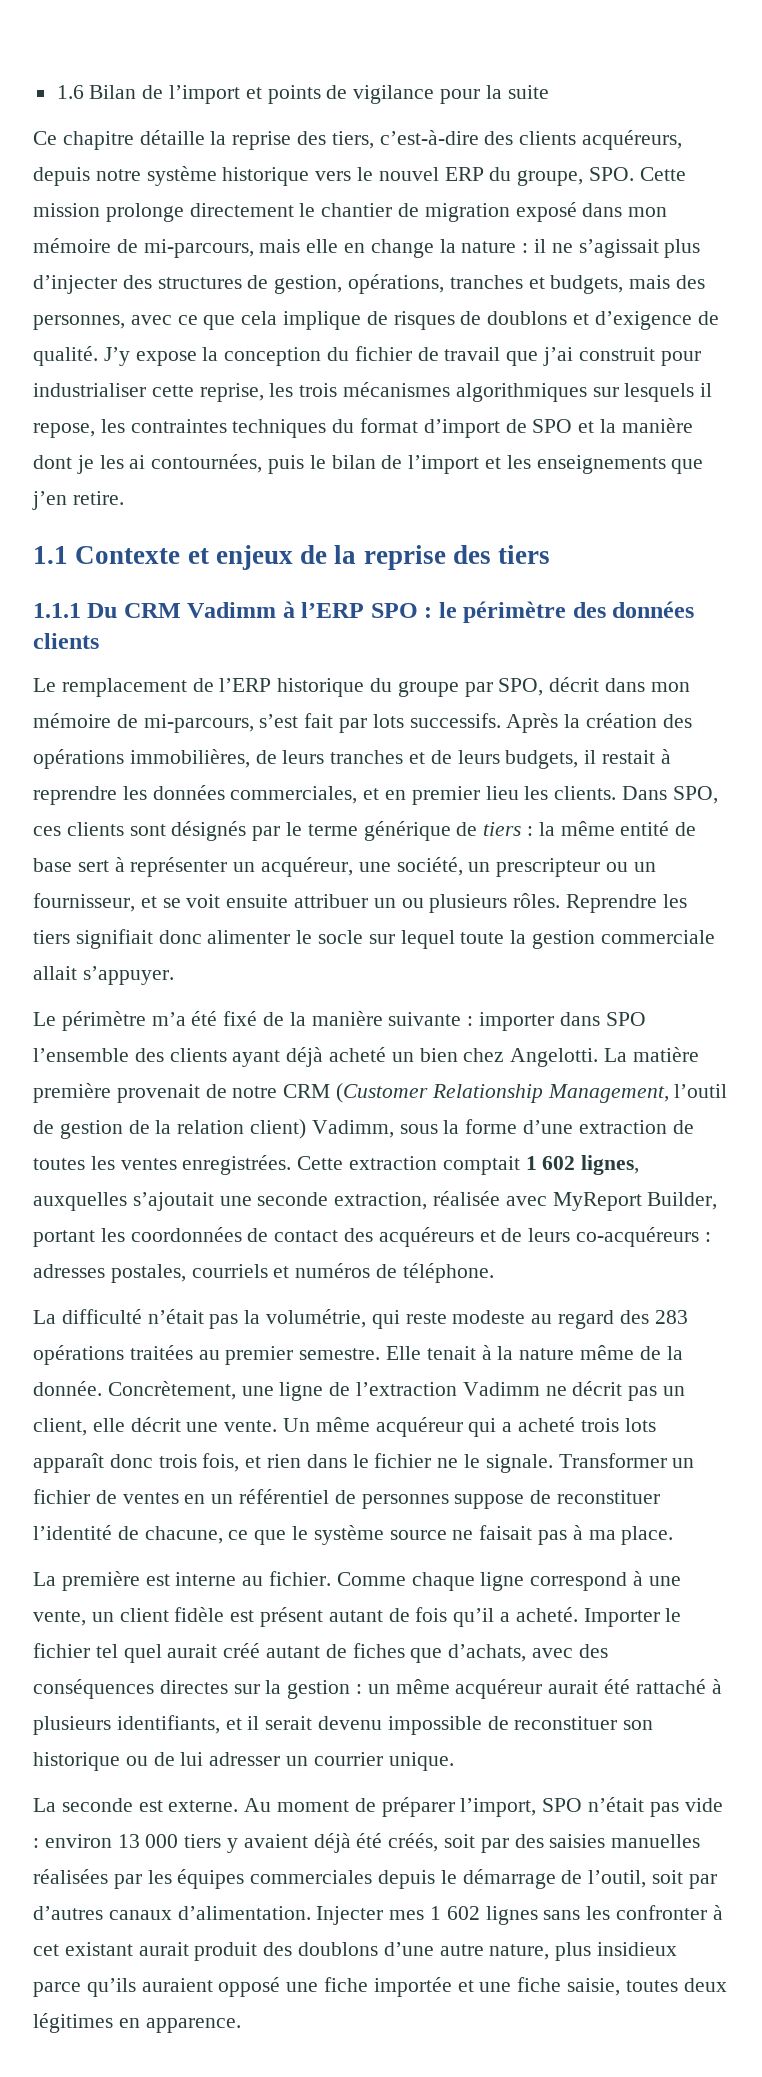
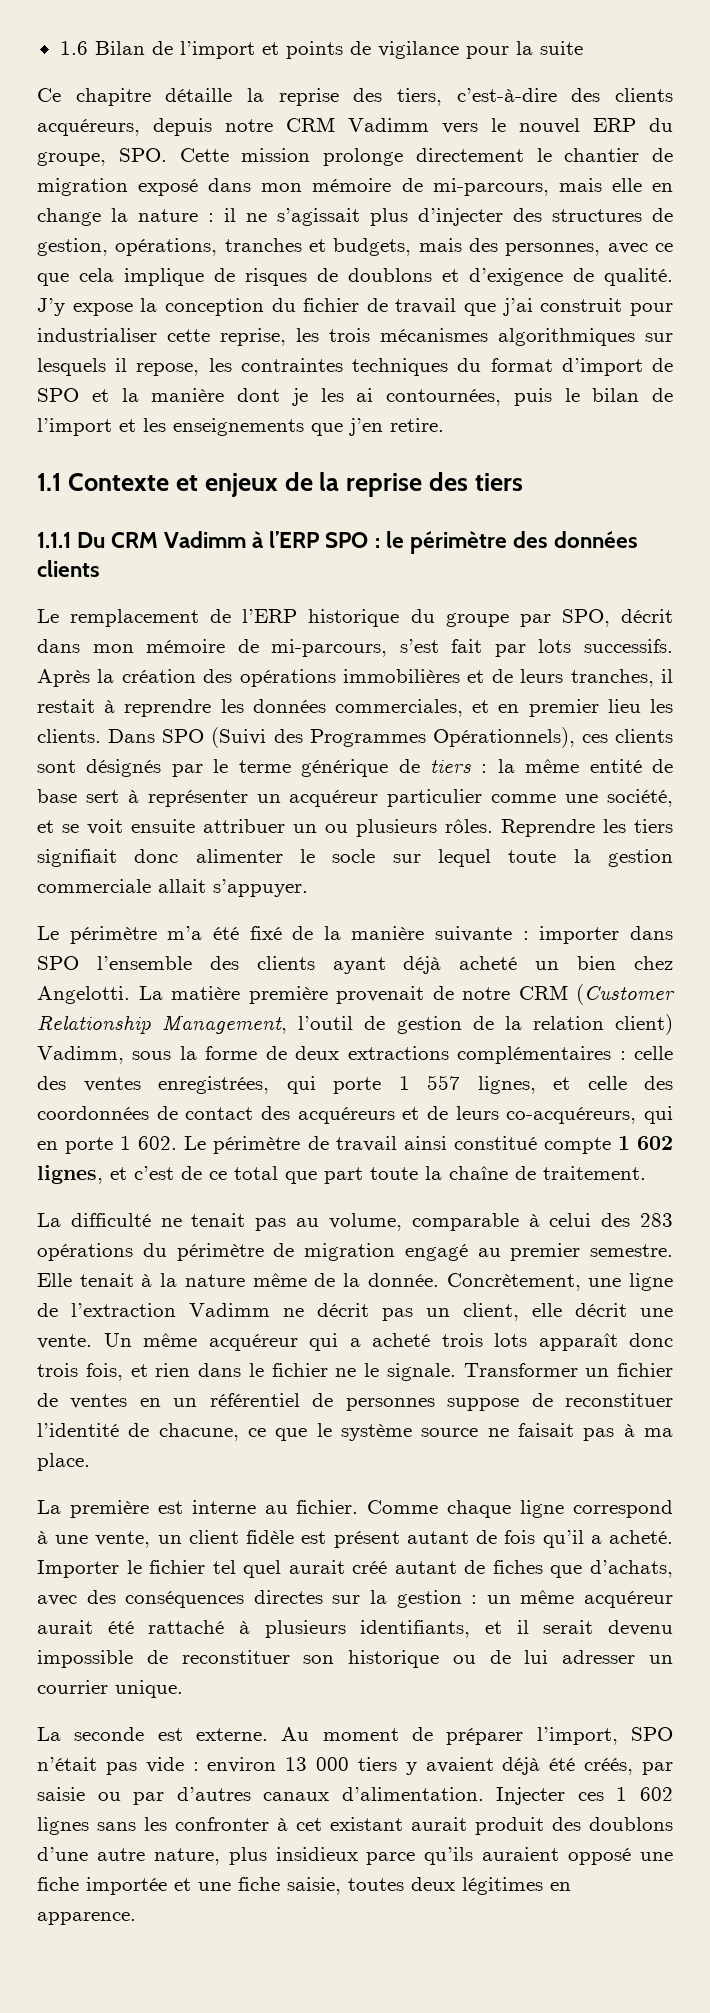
[146,166,310,186] système historique -> [286,117,429,132] CRM Vadimm
[129,749,579,769] immobilières, de leurs tranches et de leurs budgets, -> [343,669,654,687] immobilières et de leurs tranches,
[672,786,718,804] SPO, -> [162,727,575,748] SPO (Suivi des Programmes Opérationnels),
[261,857,656,877] [33,893,135,912] acquéreur, une société, un prescripteur ou un fournisseur, -> [289,789,674,807] acquéreur particulier comme une société,
[523,1120,694,1134] [33,1155,640,1175] [33,1191,718,1211] [33,1228,125,1247] d’une extraction de toutes les ventes enregistrées. Cette extraction comptait 1 602 lignes, auxquelles s’ajoutait une seconde extraction, réalisée avec MyReport Builder, portant les -> [265,1046,674,1064] [37,1075,673,1094] de deux extractions complémentaires : celle des ventes enregistrées, qui porte 1 557 lignes, et celle des
[576,1227,711,1247] [33,1263,494,1283] [33,1309,688,1329] [33,1345,193,1365] co-acquéreurs : adresses postales, courriels et numéros de téléphone. // La difficulté n’était pas la volumétrie, qui reste modeste au regard des 283 opérations traitées -> [506,1106,674,1124] [37,1136,673,1154] [37,1165,646,1184] [37,1213,674,1231] [37,1243,468,1261] co-acquéreurs, qui en porte 1 602. Le périmètre de travail ainsi constitué compte 1 602 lignes, et c’est de ce total que part toute la chaîne de traitement. // La difficulté ne tenait pas au volume, comparable à celui des 283 opérations du périmètre de migration engagé
[444,1834,701,1853] [33,1869,684,1889] soit par des saisies manuelles réalisées par les équipes commerciales depuis le démarrage de l’outil, soit -> [642,1762,673,1775] [37,1787,121,1801] par saisie ou
[389,1910,425,1920] mes -> [577,1792,604,1801] ces

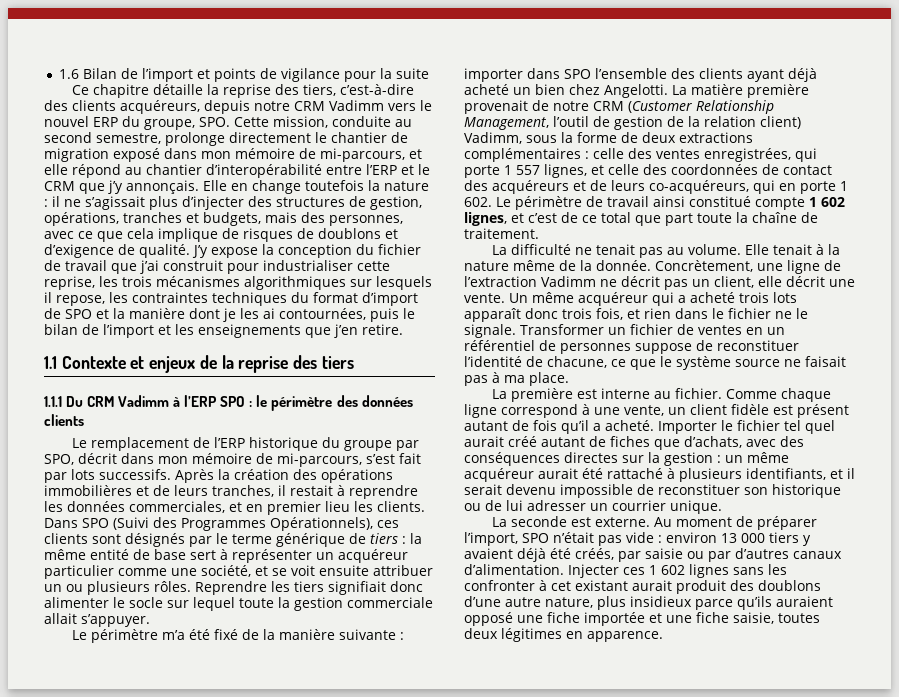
[241,148,311,162] mission -> [273,116,412,128] [44,132,161,144] mission, conduite au second semestre,
[558,178,642,192] mais elle -> [409,149,422,159] [44,164,430,178] [44,180,227,194] et elle répond au chantier d’interopérabilité entre l’ERP et le CRM que j’y annonçais. Elle
(101, 217) none -> [305,180,364,191] toutefois
[328,1213,674,1231] [37,1243,673,1261] volume, comparable à celui des 283 opérations du périmètre de migration engagé au premier semestre. -> [687,244,741,255] volume.

